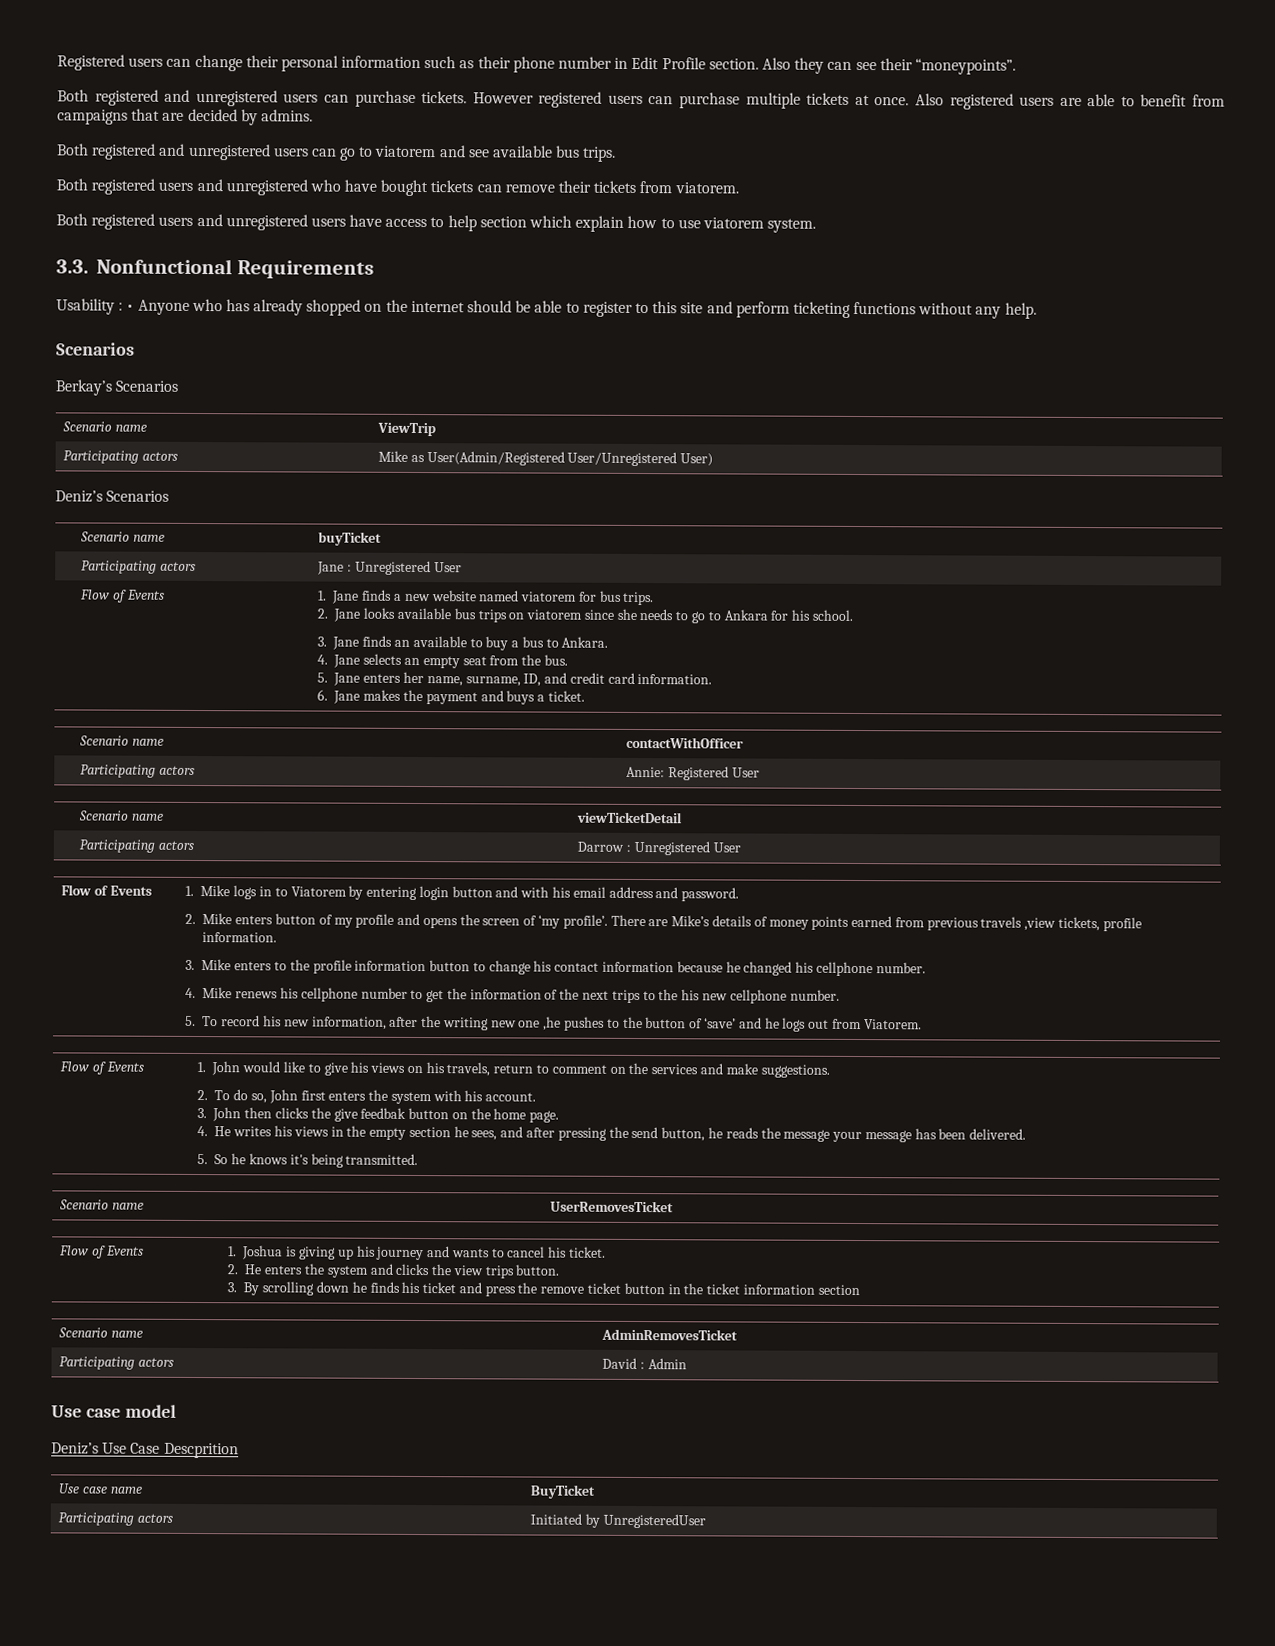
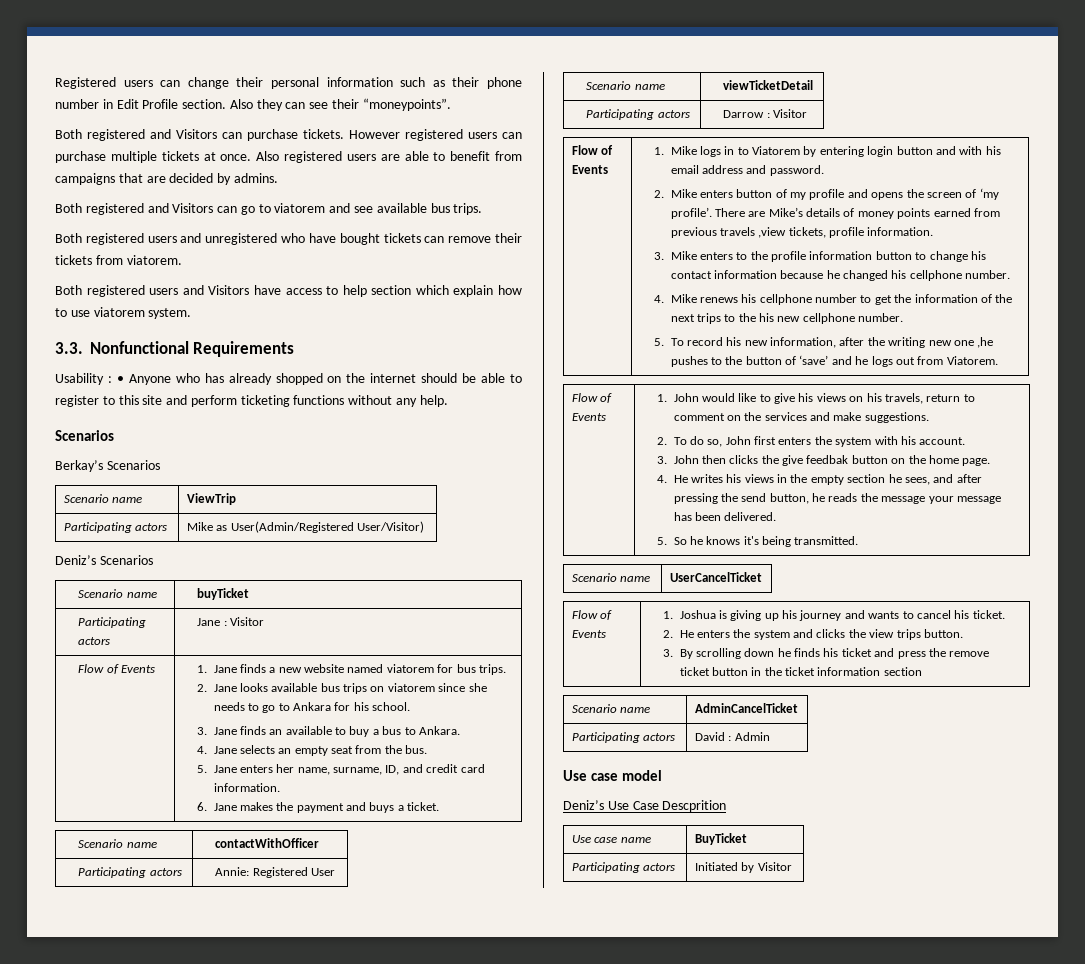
[195,89,319,107] unregistered users -> [176,129,217,139] Visitors
[188,143,309,161] unregistered users -> [172,203,214,213] Visitors
[225,214,346,231] unregistered users -> [208,285,250,295] Visitors
[567,451,714,467] User/Unregistered User) -> [356,521,424,533] User/Visitor)
[355,560,462,576] Unregistered User -> [230,617,265,626] Visitor
[634,840,741,856] Unregistered User -> [773,109,808,118] Visitor
[550,1200,675,1213] UserRemovesTicket -> [669,572,762,582] UserCancelTicket
[601,1328,739,1341] AdminRemovesTicket -> [694,703,798,713] AdminCancelTicket
[602,1513,706,1529] UnregisteredUser -> [757,862,792,871] Visitor

